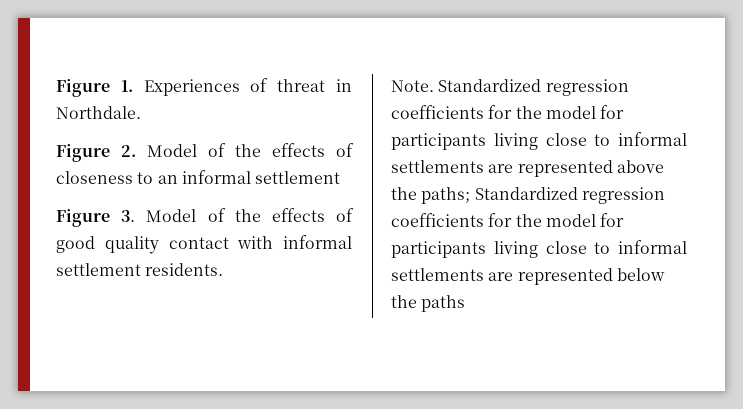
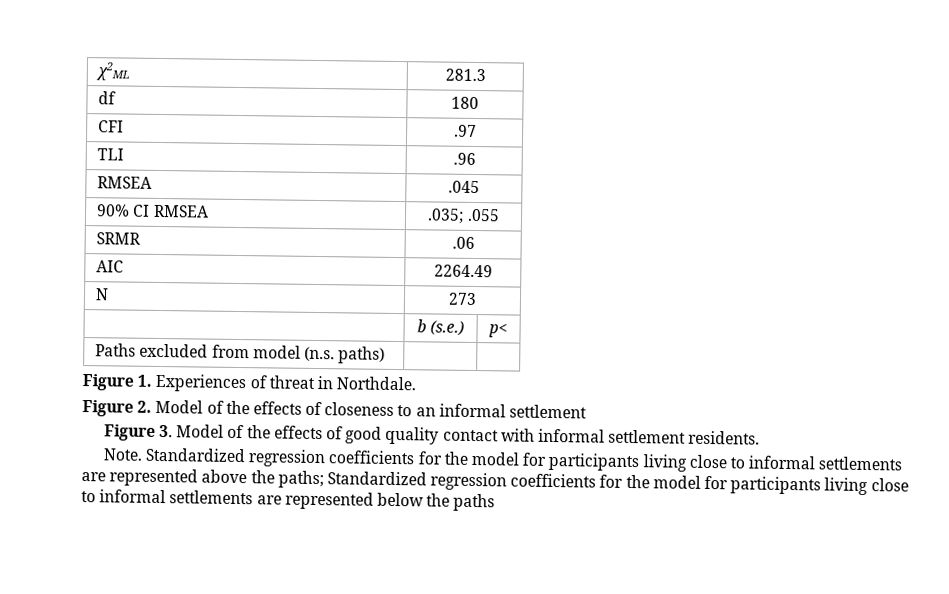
(56, 88) none -> [96,62,131,81] [444,68,486,82] [98,91,117,105] [450,96,479,110] [98,120,125,133] [453,124,477,138] [97,148,125,161] [452,152,476,166] [97,176,153,189] [447,180,480,194] [96,204,209,218] [427,208,500,224] [96,232,142,245] [451,236,475,249] [96,260,125,273] [433,264,493,278] [95,288,110,301] [447,292,477,306] [416,319,465,336] [488,323,508,338] [95,343,386,364] χ2ML | 281.3 // df | 180 // CFI | .97 // TLI | .96 // RMSEA | .045 // 90% CI RMSEA | .035; .055 // SRMR | .06 // AIC | 2264.49 // N | 273 // | b (s.e.) | p< // Paths excluded from model (n.s. paths) | | //

